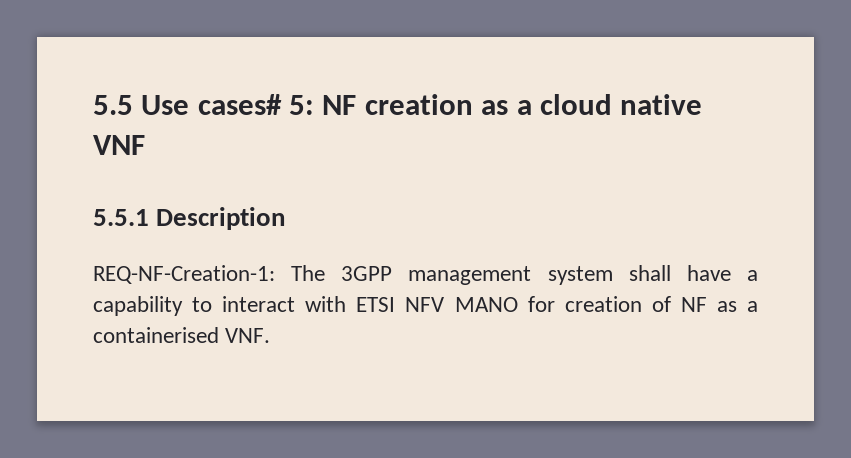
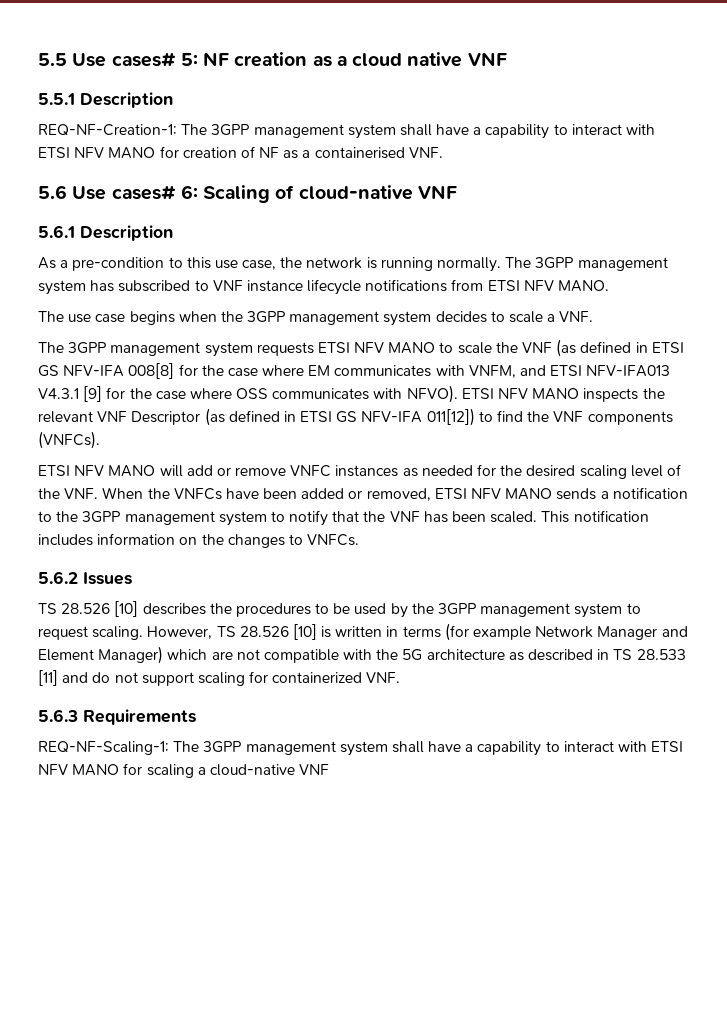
(271, 335) none -> [38,185,457,203] [38,225,173,241] [38,257,668,272] [38,279,610,295] [38,311,594,326] [38,339,684,357] [38,363,671,379] [38,385,665,403] [38,408,673,426] [38,431,100,449] [38,464,681,479] [38,487,688,501] [38,510,649,526] [38,533,360,548] [38,571,132,585] [38,601,641,618] [38,623,688,641] [38,646,686,664] [38,670,401,686] [38,709,196,725] [38,741,684,756] [38,763,330,778] // 5.6 Use cases# 6: Scaling of cloud-native VNF // 5.6.1 Description // As a pre-condition to this use case, the network is running normally. The 3GPP management system has subscribed to VNF instance lifecycle notifications from ETSI NFV MANO. // The use case begins when the 3GPP management system decides to scale a VNF. // The 3GPP management system requests ETSI NFV MANO to scale the VNF (as defined in ETSI GS NFV-IFA 008[8] for the case where EM communicates with VNFM, and ETSI NFV-IFA013 V4.3.1 [9] for the case where OSS communicates with NFVO). ETSI NFV MANO inspects the relevant VNF Descriptor (as defined in ETSI GS NFV-IFA 011[12]) to find the VNF components (VNFCs). // ETSI NFV MANO will add or remove VNFC instances as needed for the desired scaling level of the VNF. When the VNFCs have been added or removed, ETSI NFV MANO sends a notification to the 3GPP management system to notify that the VNF has been scaled. This notification includes information on the changes to VNFCs. // 5.6.2 Issues // TS 28.526 [10] describes the procedures to be used by the 3GPP management system to request scaling. However, TS 28.526 [10] is written in terms (for example Network Manager and Element Manager) which are not compatible with the 5G architecture as described in TS 28.533 [11] and do not support scaling for containerized VNF. // 5.6.3 Requirements // REQ-NF-Scaling-1: The 3GPP management system shall have a capability to interact with ETSI NFV MANO for scaling a cloud-native VNF

